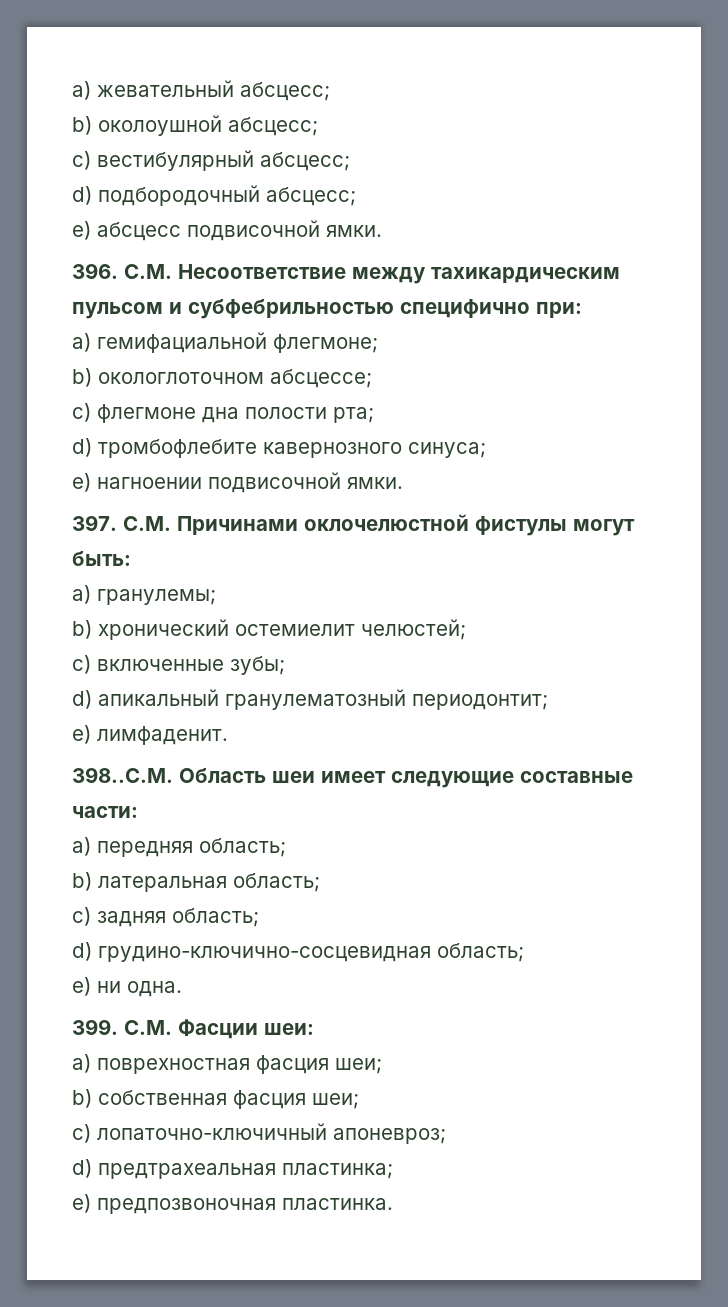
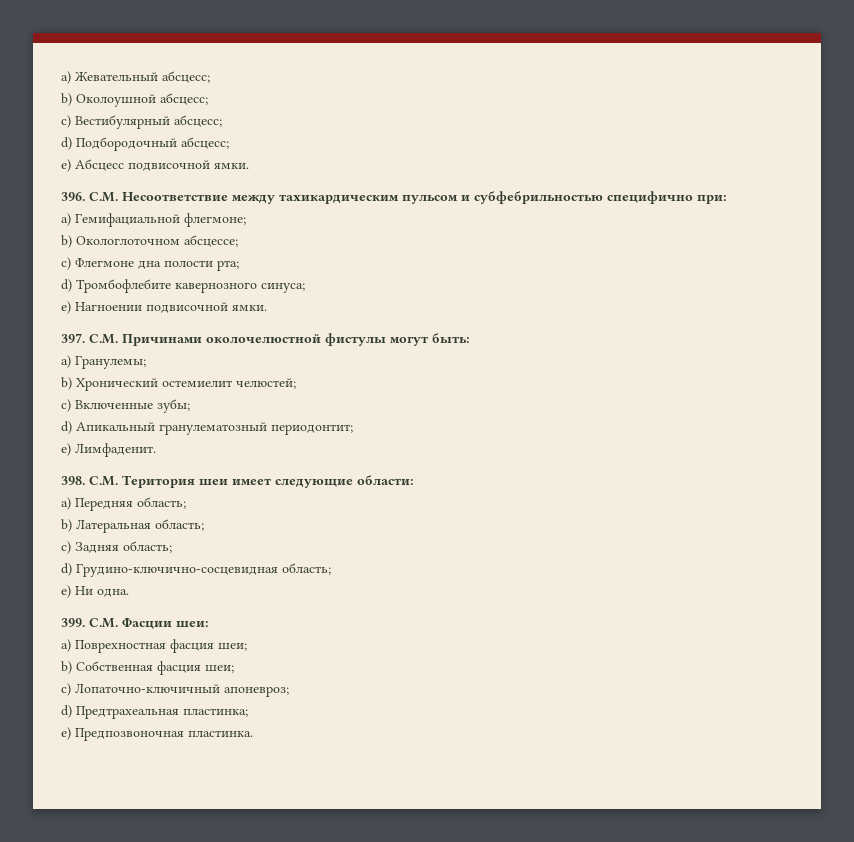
[72,80,234,100] a) жевательный -> [61,71,158,84] a) Жевательный
[98,115,222,136] околоушной -> [76,94,156,107] Околоушной
[97,150,254,171] вестибулярный -> [75,115,170,129] Вестибулярный
[98,185,260,206] подбородочный -> [76,137,177,151] Подбородочный
[97,222,181,241] абсцесс -> [75,159,124,171] Абсцесс
[97,332,267,353] гемифациальной -> [75,213,180,227] Гемифациальной
[98,372,264,384] окологлоточном -> [76,236,180,245] Окологлоточном
[97,404,196,423] флегмоне -> [75,258,134,267] Флегмоне
[98,439,257,458] тромбофлебите -> [76,279,171,293] Тромбофлебите
[97,477,202,489] нагноении -> [75,302,142,311] Нагноении
[304,514,469,531] оклочелюстной -> [206,333,321,343] околочелюстной
[97,589,216,605] [72,619,229,640] гранулемы; // b) хронический -> [75,356,146,369] [61,377,158,391] Гранулемы; // b) Хронический
[97,659,224,671] включенные -> [75,400,153,409] Включенные
[98,689,219,706] апикальный -> [76,422,155,431] Апикальный
[97,726,228,745] [72,767,266,783] лимфаденит. // 398..C.M. Область -> [75,443,156,457] [61,475,195,488] Лимфаденит. // 398. C.M. Територия
[520,771,633,783] [72,806,138,818] [72,837,193,857] составные части: // a) передняя -> [357,475,414,485] [61,497,133,511] области: // a) Передняя
[98,876,227,892] латеральная -> [76,519,151,533] Латеральная
[97,911,166,927] задняя -> [75,542,119,553] Задняя
[98,946,431,962] грудино-ключично-сосцевидная -> [76,564,278,577] Грудино-ключично-сосцевидная
[97,981,121,993] ни -> [75,586,93,595] Ни
[97,1058,250,1074] поврехностная -> [75,640,166,653] Поврехностная
[98,1090,227,1105] собственная -> [76,661,153,671] Собственная
[97,1123,327,1140] лопаточно-ключичный -> [75,683,220,693] Лопаточно-ключичный
[98,1163,276,1179] предтрахеальная -> [76,706,179,719] Предтрахеальная
[97,1198,276,1214] предпозвоночная -> [75,728,184,741] Предпозвоночная

